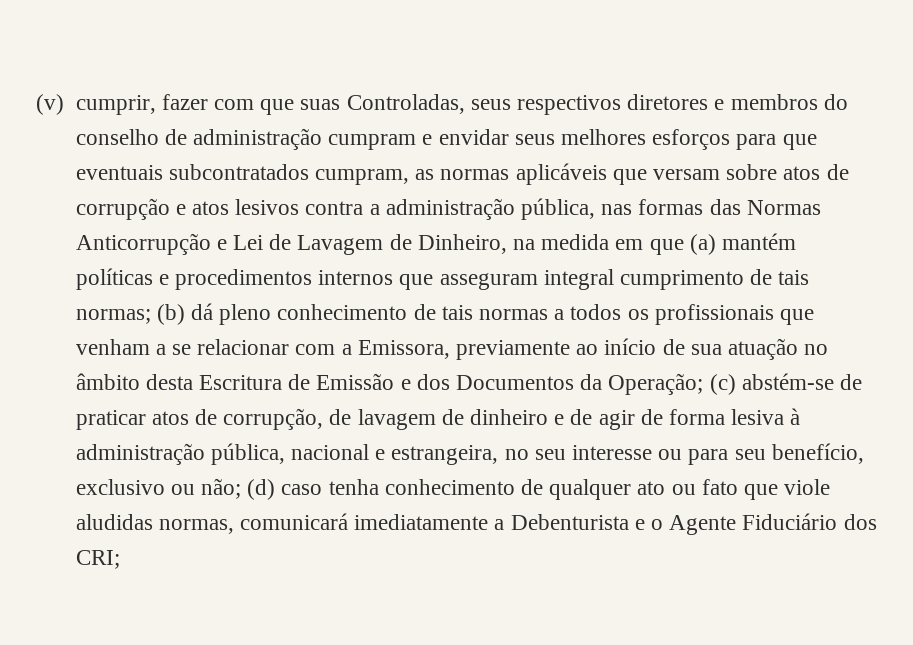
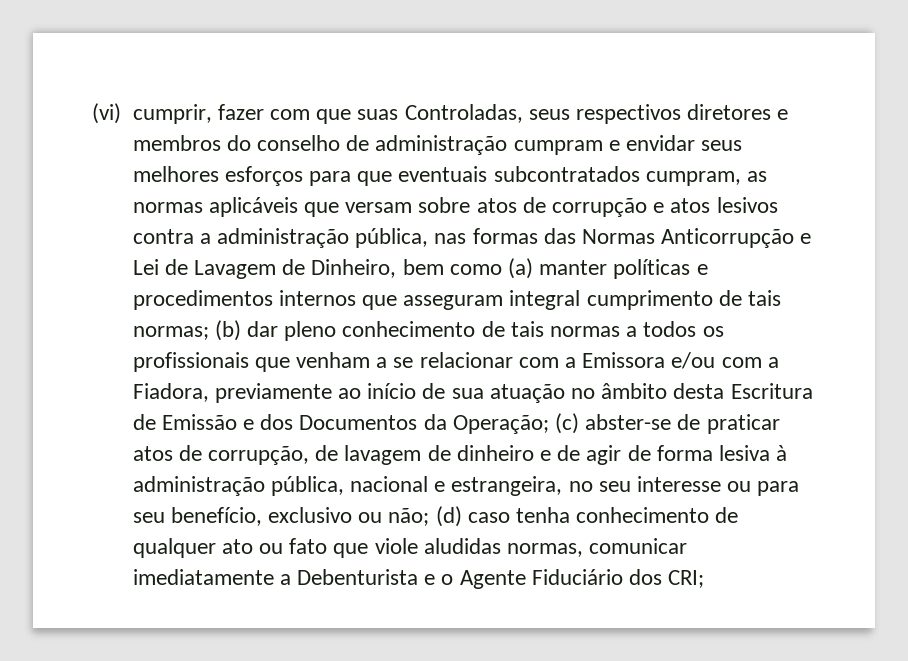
[36,94,64,115] (v) -> [92,103,121,124] (vi)
[512,233,797,255] na medida em que (a) mantém -> [402,258,608,279] bem como (a) manter
[190,303,213,320] dá -> [246,321,278,337] dar
[357,340,450,359] Emissora, -> [582,352,779,369] [132,383,209,402] Emissora e/ou com a Fiadora,
[741,373,834,390] abstém-se -> [585,414,672,430] abster-se
[239,513,348,530] comunicará -> [589,538,688,554] comunicar

